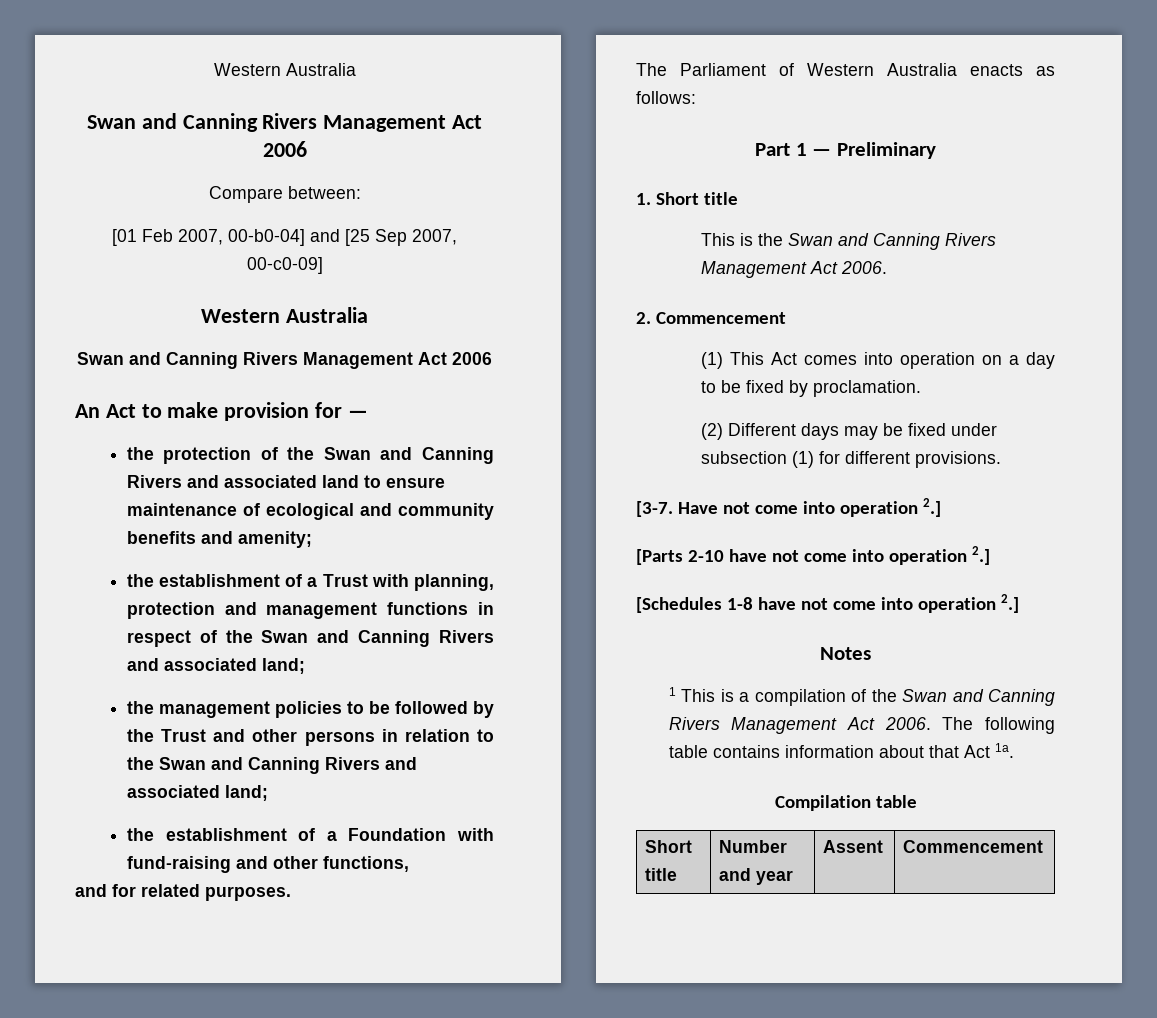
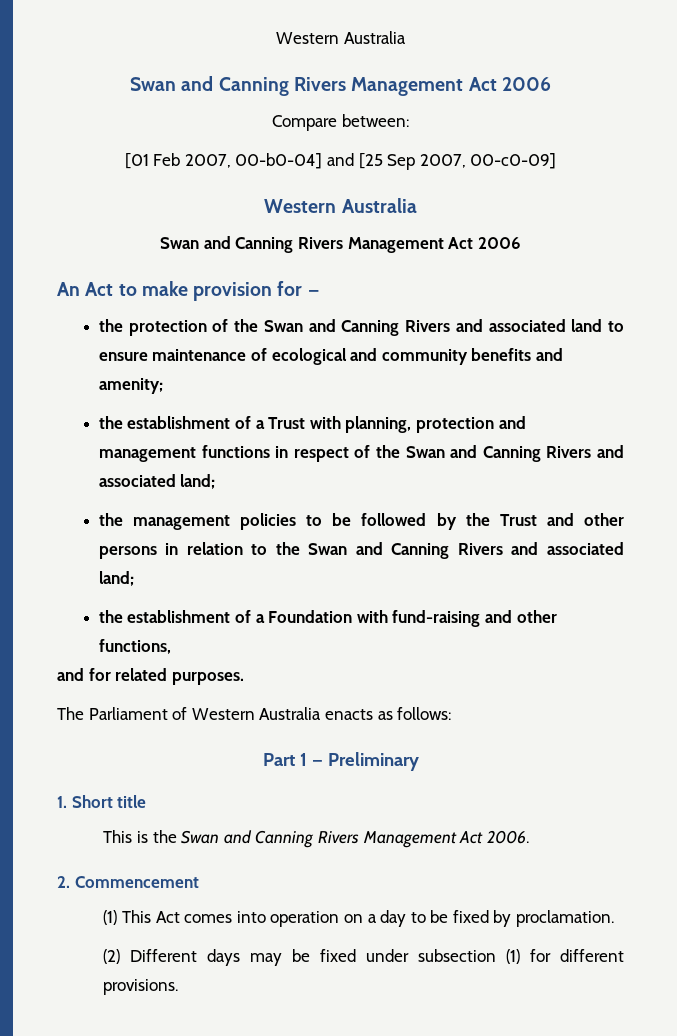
[636,498,941,517] [636,546,990,565] [636,594,1019,613] [820,647,871,660] [668,687,1055,706] [668,717,1055,734] [668,743,1014,758] [774,795,917,811] [645,840,693,853] [645,868,678,881] [719,840,788,853] [719,868,794,885] [823,840,884,853] [903,840,1044,853] // [3-7. Have not come into operation 2.] // [Parts 2-10 have not come into operation 2.] // [Schedules 1-8 have not come into operation 2.] // Notes // 1 This is a compilation of the Swan and Canning Rivers Management Act 2006. The following table contains information about that Act 1a. // Compilation table // Short title | Number and year | Assent | Commencement -> (179, 987) none

